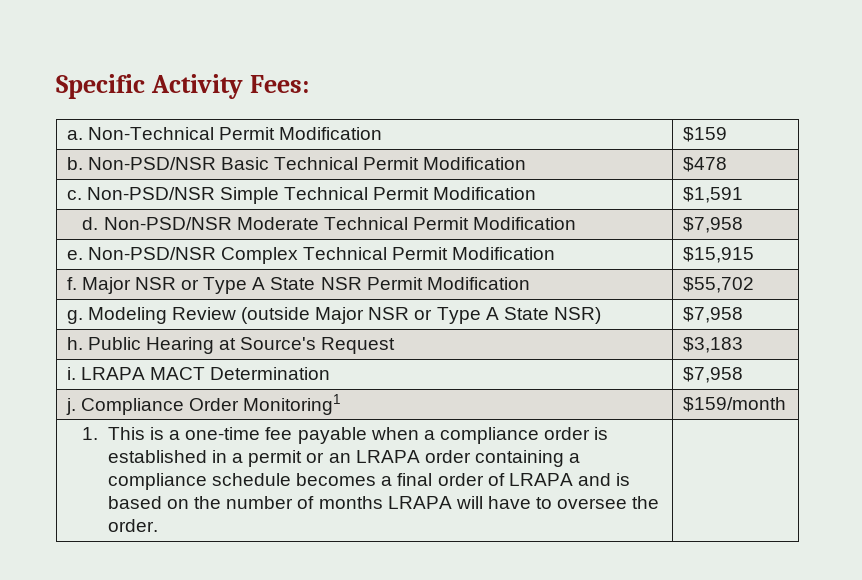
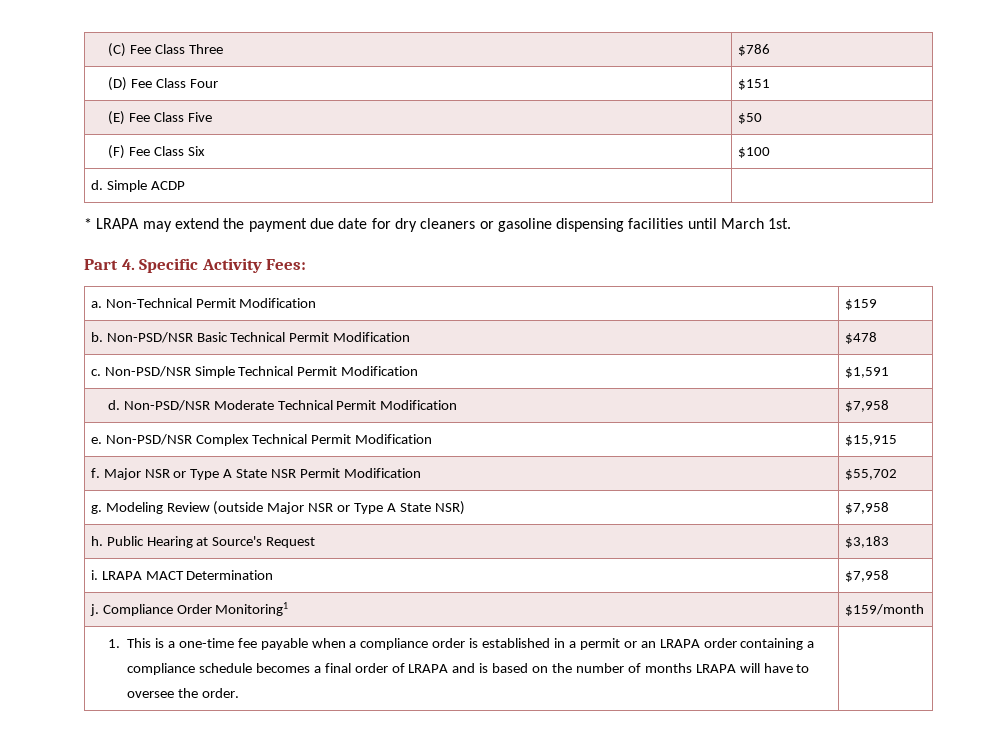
(56, 86) none -> [107,43,223,57] [737,44,770,56] [107,77,218,91] [737,79,770,90] [107,111,212,125] [737,113,762,124] [107,145,205,159] [737,147,770,158] [90,180,185,192] [84,218,792,232] [84,259,135,270] (C) Fee Class Three | $786 // (D) Fee Class Four | $151 // (E) Fee Class Five | $50 // (F) Fee Class Six | $100 // d. Simple ACDP | // * LRAPA may extend the payment due date for dry cleaners or gasoline dispensing facilities until March 1st. // Part 4.

